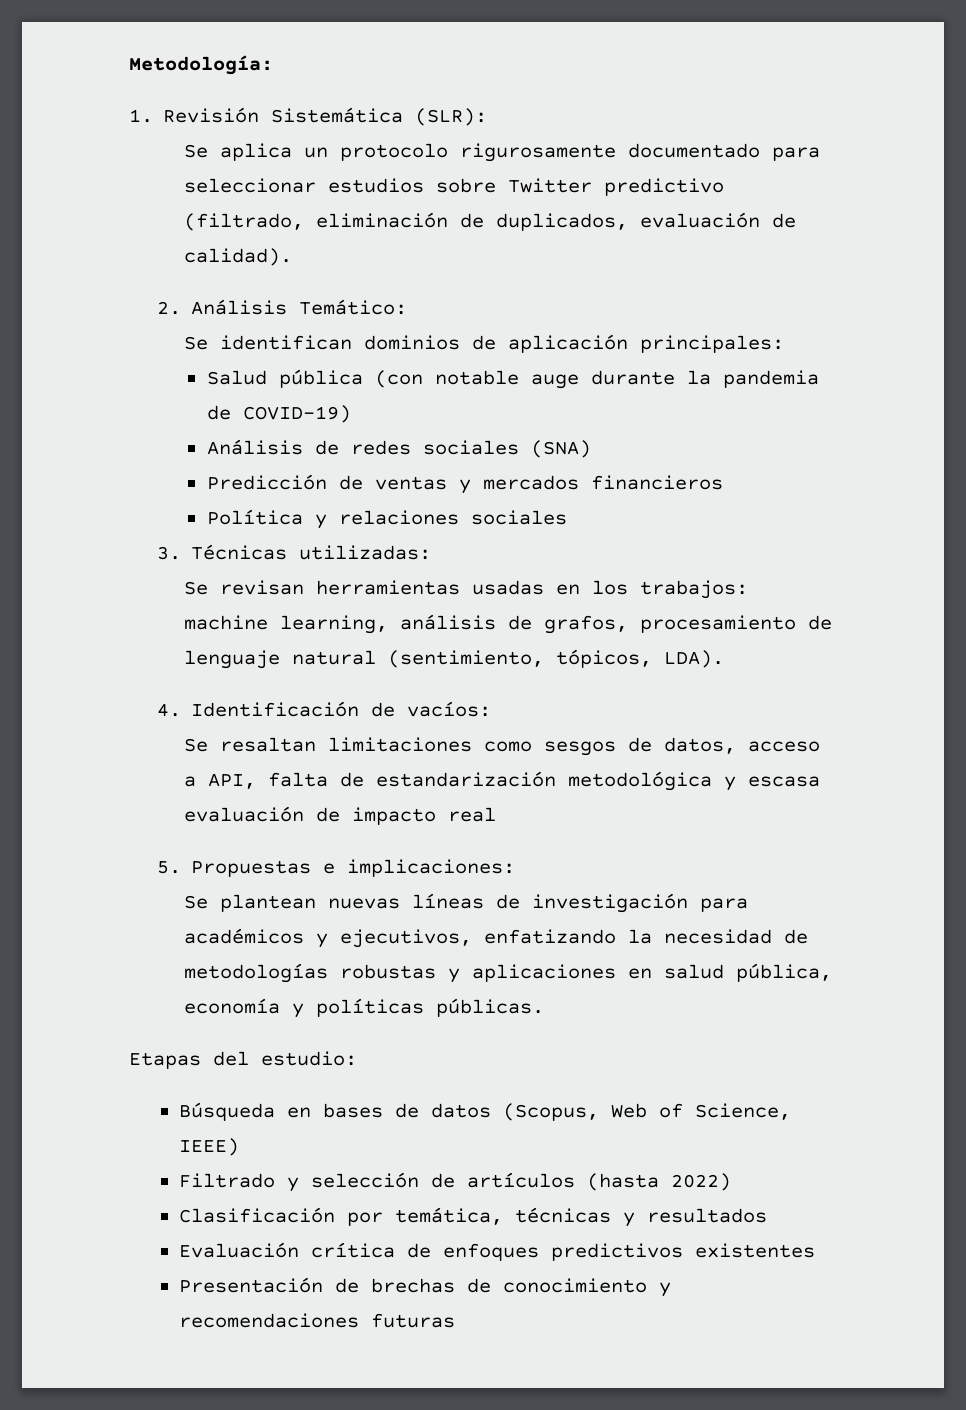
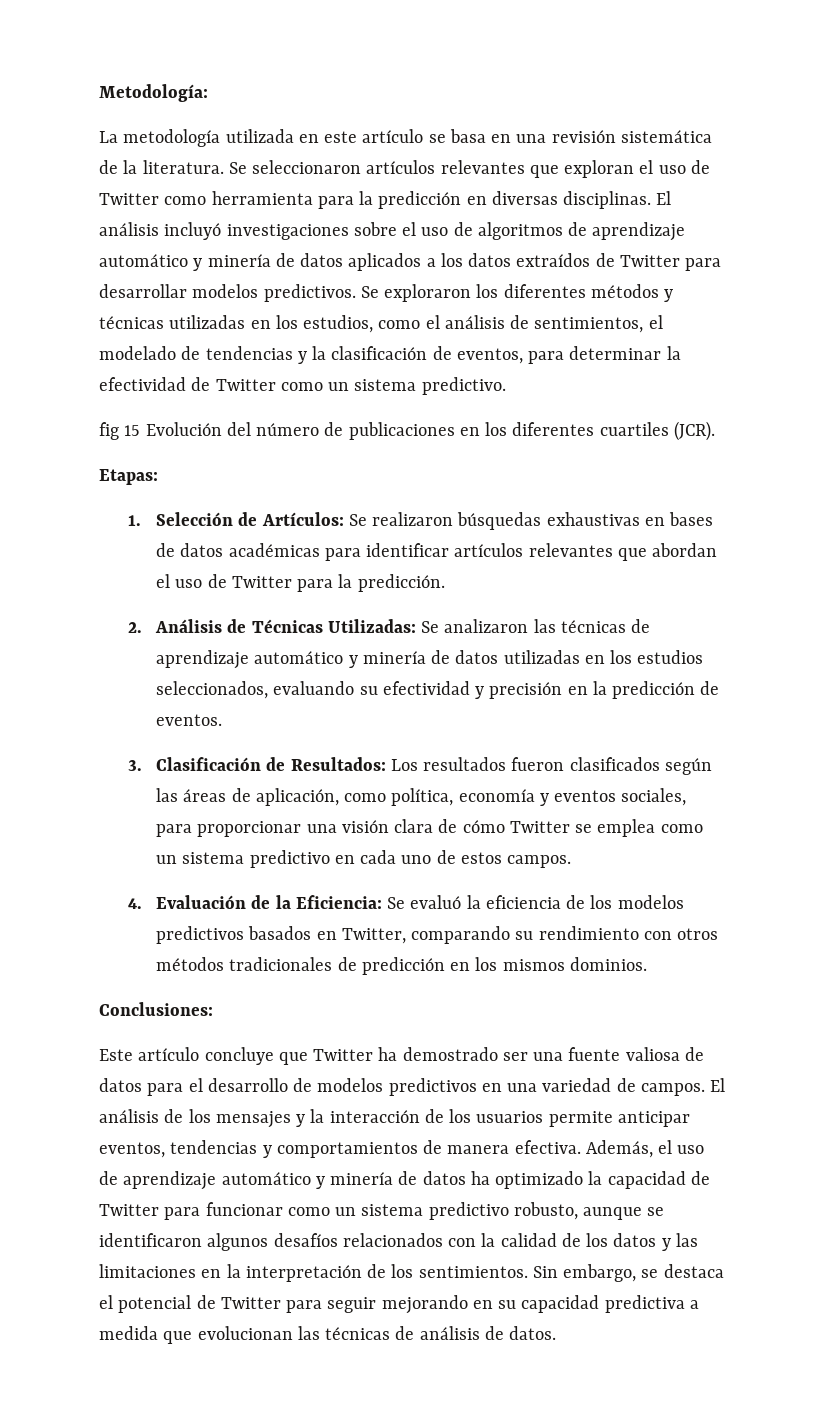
[129,107,488,126] [184,143,821,162] [184,178,725,196] [184,212,797,231] [184,248,293,266] [156,299,407,315] [184,334,785,353] [206,369,819,389] [206,405,351,423] [206,439,591,458] [206,474,723,494] [206,509,567,529] [156,544,431,560] [184,580,749,599] [184,614,833,634] [184,649,725,669] [156,701,491,717] [184,737,821,756] [184,771,821,791] [184,806,497,825] [156,859,515,877] [184,893,749,913] [184,928,809,948] [184,963,833,983] [184,998,545,1018] [129,1051,357,1069] [179,1102,792,1121] [179,1138,240,1156] [179,1172,732,1192] [179,1207,768,1227] [179,1242,816,1261] [179,1277,672,1297] [179,1313,456,1328] 1. Revisión Sistemática (SLR): // Se aplica un protocolo rigurosamente documentado para seleccionar estudios sobre Twitter predictivo (filtrado, eliminación de duplicados, evaluación de calidad). // 2. Análisis Temático: // Se identifican dominios de aplicación principales: // Salud pública (con notable auge durante la pandemia de COVID‑19) // Análisis de redes sociales (SNA) // Predicción de ventas y mercados financieros // Política y relaciones sociales // 3. Técnicas utilizadas: // Se revisan herramientas usadas en los trabajos: machine learning, análisis de grafos, procesamiento de lenguaje natural (sentimiento, tópicos, LDA). // 4. Identificación de vacíos: // Se resaltan limitaciones como sesgos de datos, acceso a API, falta de estandarización metodológica y escasa evaluación de impacto real // 5. Propuestas e implicaciones: // Se plantean nuevas líneas de investigación para académicos y ejecutivos, enfatizando la necesidad de metodologías robustas y aplicaciones en salud pública, economía y políticas públicas. // Etapas del estudio: // Búsqueda en bases de datos (Scopus, Web of Science, IEEE) // Filtrado y selección de artículos (hasta 2022) // Clasificación por temática, técnicas y resultados // Evaluación crítica de enfoques predictivos existentes // Presentación de brechas de conocimiento y recomendaciones futuras -> [99,129,712,147] [99,160,710,178] [99,191,672,209] [99,222,686,241] [99,253,722,271] [99,284,674,302] [99,315,663,333] [99,346,681,364] [99,377,506,395] [99,421,715,441] [99,469,158,485] [127,512,714,530] [156,543,718,561] [156,574,445,592] [127,619,651,633] [156,650,704,669] [156,681,720,699] [156,714,223,726] [127,757,712,775] [156,788,687,806] [156,819,703,837] [156,850,572,868] [127,895,684,909] [156,926,719,944] [156,957,647,975] [99,1002,213,1016] [99,1047,704,1065] [99,1078,726,1096] [99,1109,690,1128] [99,1140,705,1158] [99,1171,710,1190] [99,1202,665,1220] [99,1233,698,1251] [99,1264,724,1282] [99,1295,699,1314] [99,1326,557,1344] La metodología utilizada en este artículo se basa en una revisión sistemática de la literatura. Se seleccionaron artículos relevantes que exploran el uso de Twitter como herramienta para la predicción en diversas disciplinas. El análisis incluyó investigaciones sobre el uso de algoritmos de aprendizaje automático y minería de datos aplicados a los datos extraídos de Twitter para desarrollar modelos predictivos. Se exploraron los diferentes métodos y técnicas utilizadas en los estudios, como el análisis de sentimientos, el modelado de tendencias y la clasificación de eventos, para determinar la efectividad de Twitter como un sistema predictivo. // fig 15 Evolución del número de publicaciones en los diferentes cuartiles (JCR). // Etapas: // 1. Selección de Artículos: Se realizaron búsquedas exhaustivas en bases de datos académicas para identificar artículos relevantes que abordan el uso de Twitter para la predicción. // 2. Análisis de Técnicas Utilizadas: Se analizaron las técnicas de aprendizaje automático y minería de datos utilizadas en los estudios seleccionados, evaluando su efectividad y precisión en la predicción de eventos. // 3. Clasificación de Resultados: Los resultados fueron clasificados según las áreas de aplicación, como política, economía y eventos sociales, para proporcionar una visión clara de cómo Twitter se emplea como un sistema predictivo en cada uno de estos campos. // 4. Evaluación de la Eficiencia: Se evaluó la eficiencia de los modelos predictivos basados en Twitter, comparando su rendimiento con otros métodos tradicionales de predicción en los mismos dominios. // Conclusiones: // Este artículo concluye que Twitter ha demostrado ser una fuente valiosa de datos para el desarrollo de modelos predictivos en una variedad de campos. El análisis de los mensajes y la interacción de los usuarios permite anticipar eventos, tendencias y comportamientos de manera efectiva. Además, el uso de aprendizaje automático y minería de datos ha optimizado la capacidad de Twitter para funcionar como un sistema predictivo robusto, aunque se identificaron algunos desafíos relacionados con la calidad de los datos y las limitaciones en la interpretación de los sentimientos. Sin embargo, se destaca el potencial de Twitter para seguir mejorando en su capacidad predictiva a medida que evolucionan las técnicas de análisis de datos.

